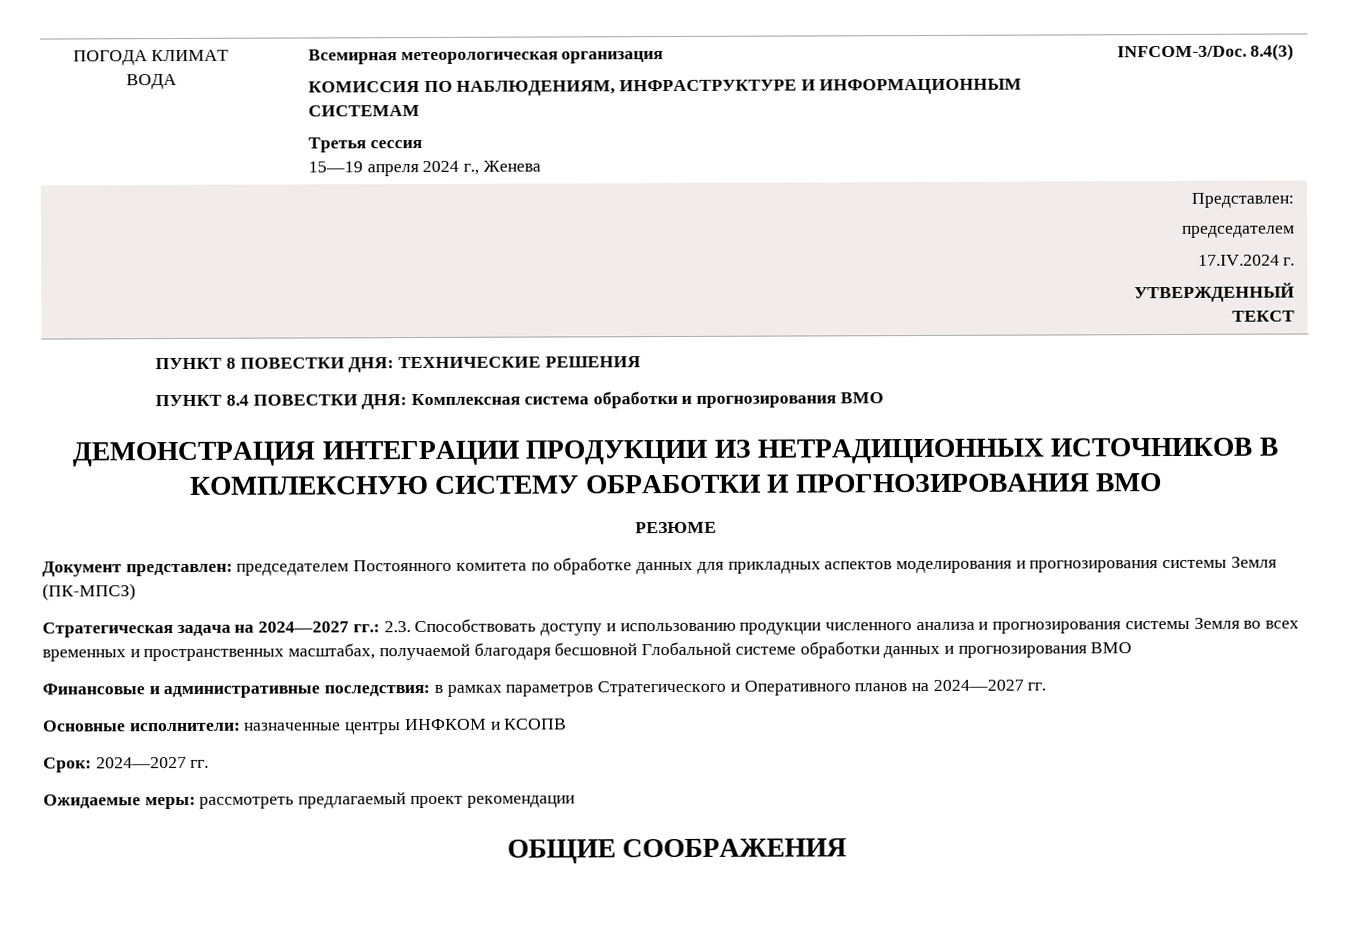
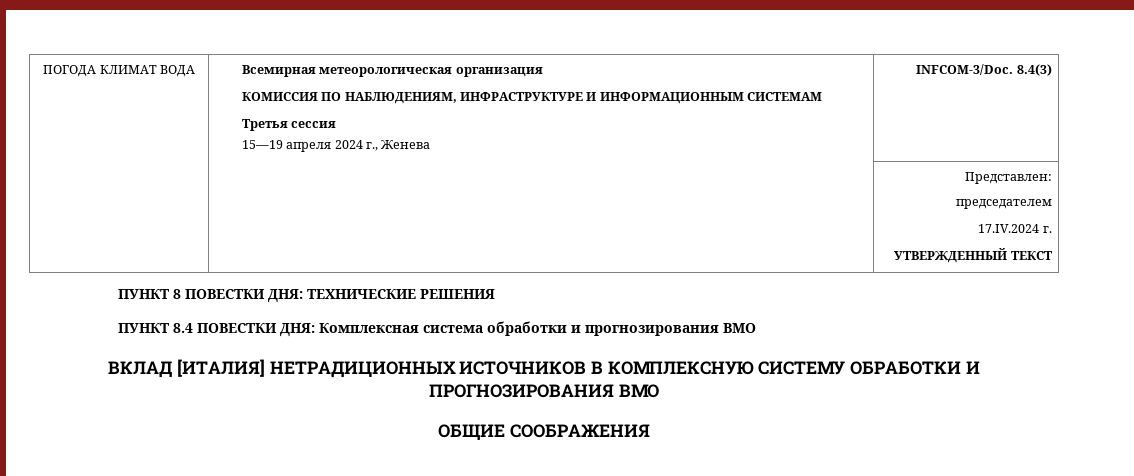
[72,439,751,467] ДЕМОНСТРАЦИЯ ИНТЕГРАЦИИ ПРОДУКЦИИ ИЗ -> [108,359,265,378] ВКЛАД [ИТАЛИЯ]
[635,521,717,534] [42,556,1277,577] [42,583,136,601] [42,617,1300,638] [42,641,1133,662] [42,679,1047,699] [43,718,568,735] [43,756,210,773] [43,792,575,810] // РЕЗЮМЕ // Документ представлен: председателем Постоянного комитета по обработке данных для прикладных аспектов моделирования и прогнозирования системы Земля (ПК-МПСЗ) // Стратегическая задача на 2024—2027 гг.: 2.3. Способствовать доступу и использованию продукции численного анализа и прогнозирования системы Земля во всех временных и пространственных масштабах, получаемой благодаря бесшовной Глобальной системе обработки данных и прогнозирования ВМО // Финансовые и административные последствия: в рамках параметров Стратегического и Оперативного планов на 2024—2027 гг. // Основные исполнители: назначенные центры ИНФКОМ и КСОПВ // Срок: 2024—2027 гг. // Ожидаемые меры: рассмотреть предлагаемый проект рекомендации -> (659, 391) none

